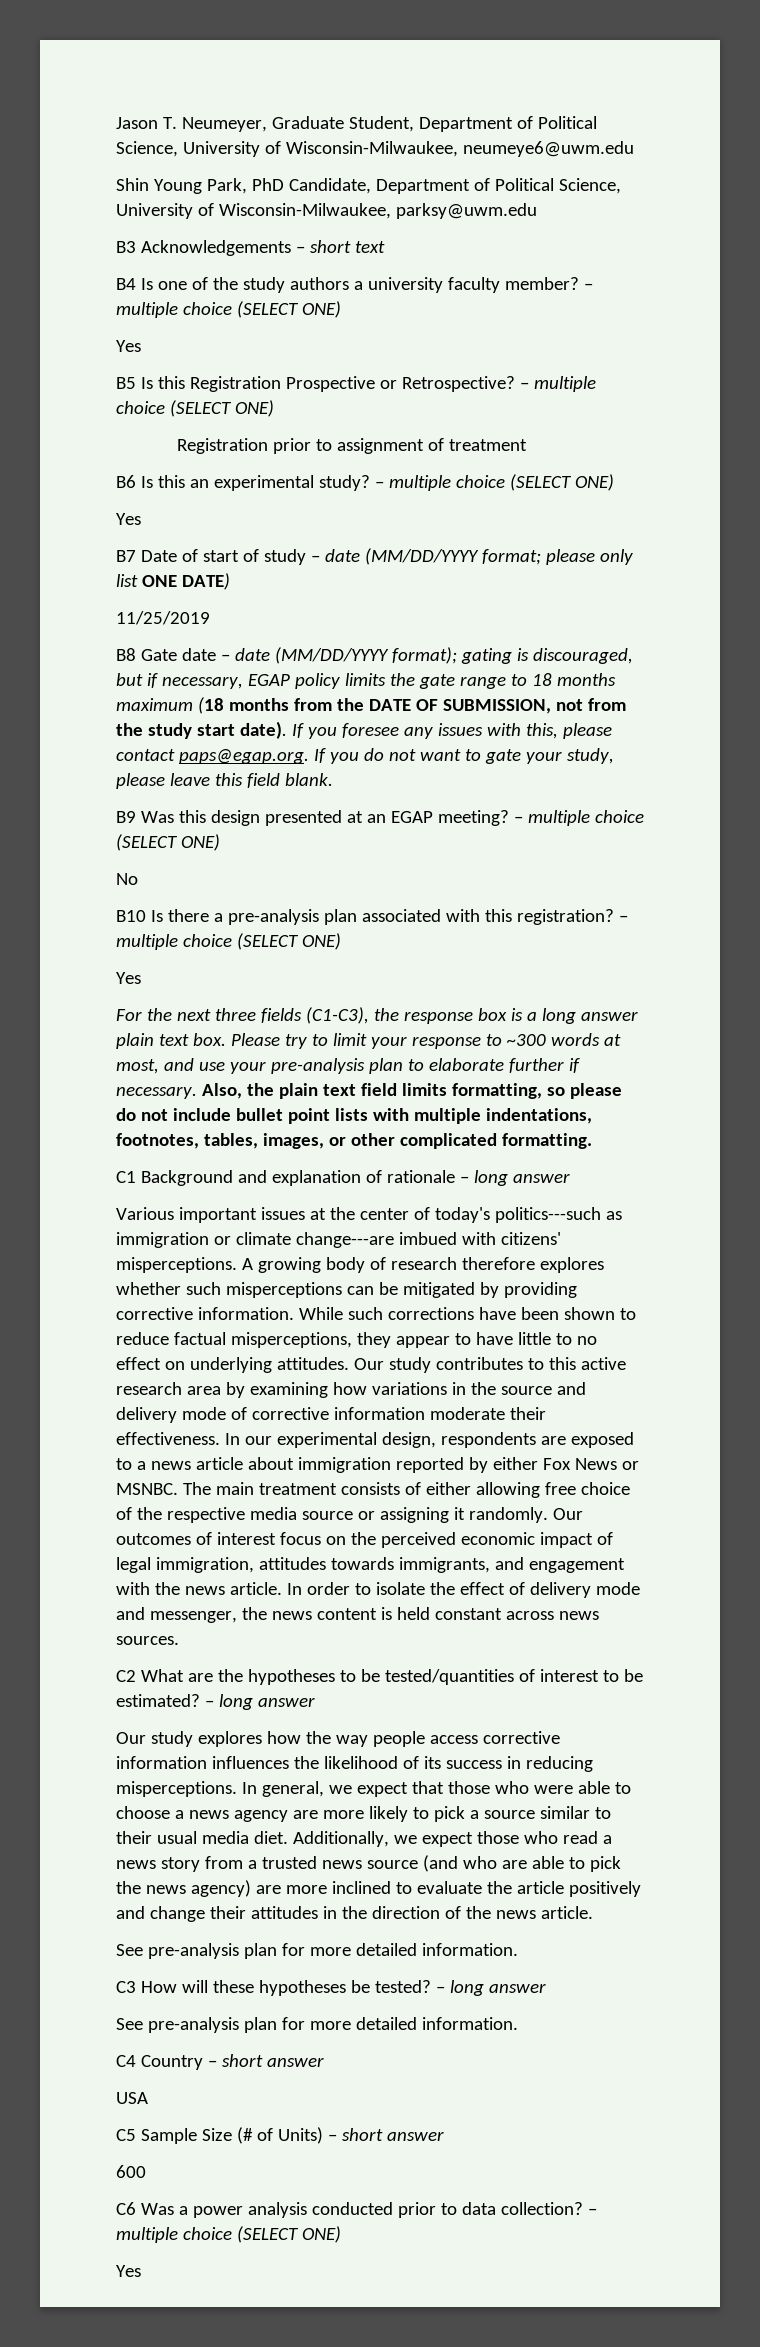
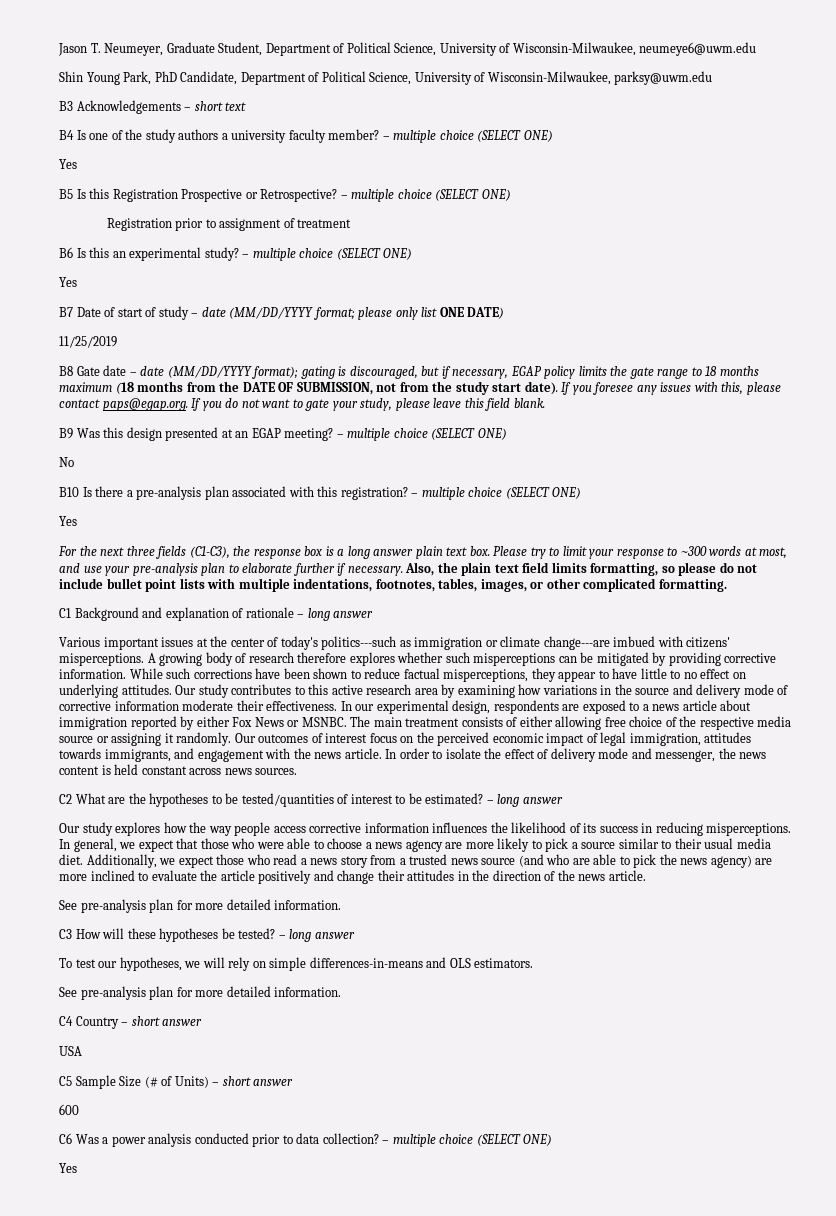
(546, 1988) none -> [59,957,534,971] // To test our hypotheses, we will rely on simple differences-in-means and OLS estimators.

